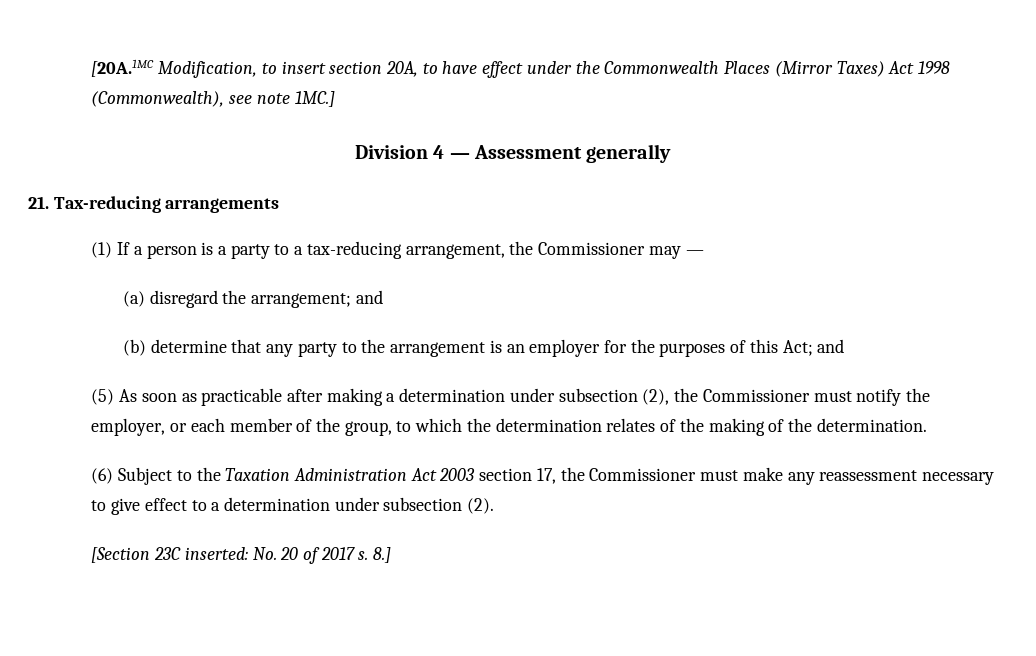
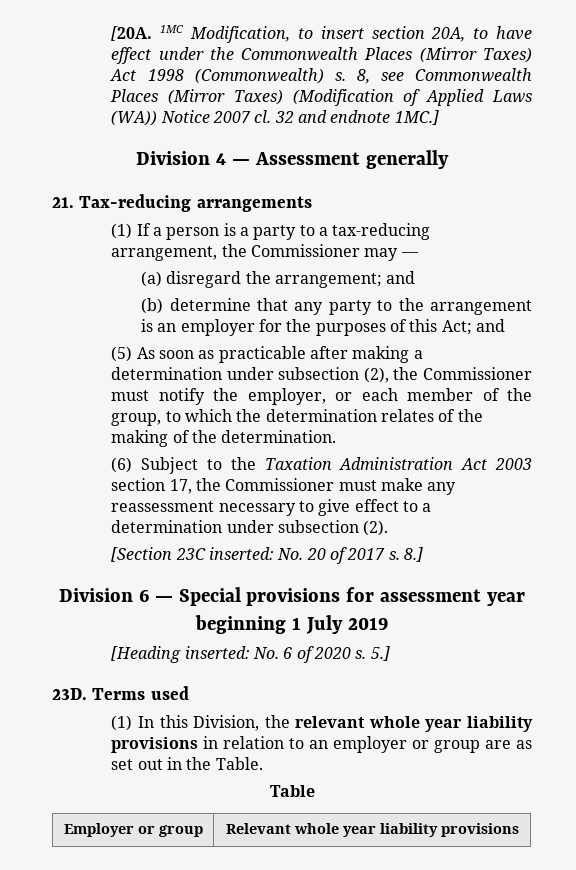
[91,59,155,77] [20A.1MC -> [111,25,185,41] [20A. 1MC
[91,91,290,107] (Commonwealth), see note -> [194,68,532,84] [110,89,532,106] [111,110,391,126] (Commonwealth) s. 8, see Commonwealth Places (Mirror Taxes) (Modification of Applied Laws (WA)) Notice 2007 cl. 32 and endnote
(392, 555) none -> [58,587,526,606] [195,615,388,634] [111,646,390,663] [52,686,189,700] [111,715,533,732] [111,736,533,753] [111,757,263,770] [269,785,315,797] [63,823,203,837] [225,823,519,837] // Division 6 — Special provisions for assessment year beginning 1 July 2019 // [Heading inserted: No. 6 of 2020 s. 5.] // 23D. Terms used // (1) In this Division, the relevant whole year liability provisions in relation to an employer or group are as set out in the Table. // Table // Employer or group | Relevant whole year liability provisions

